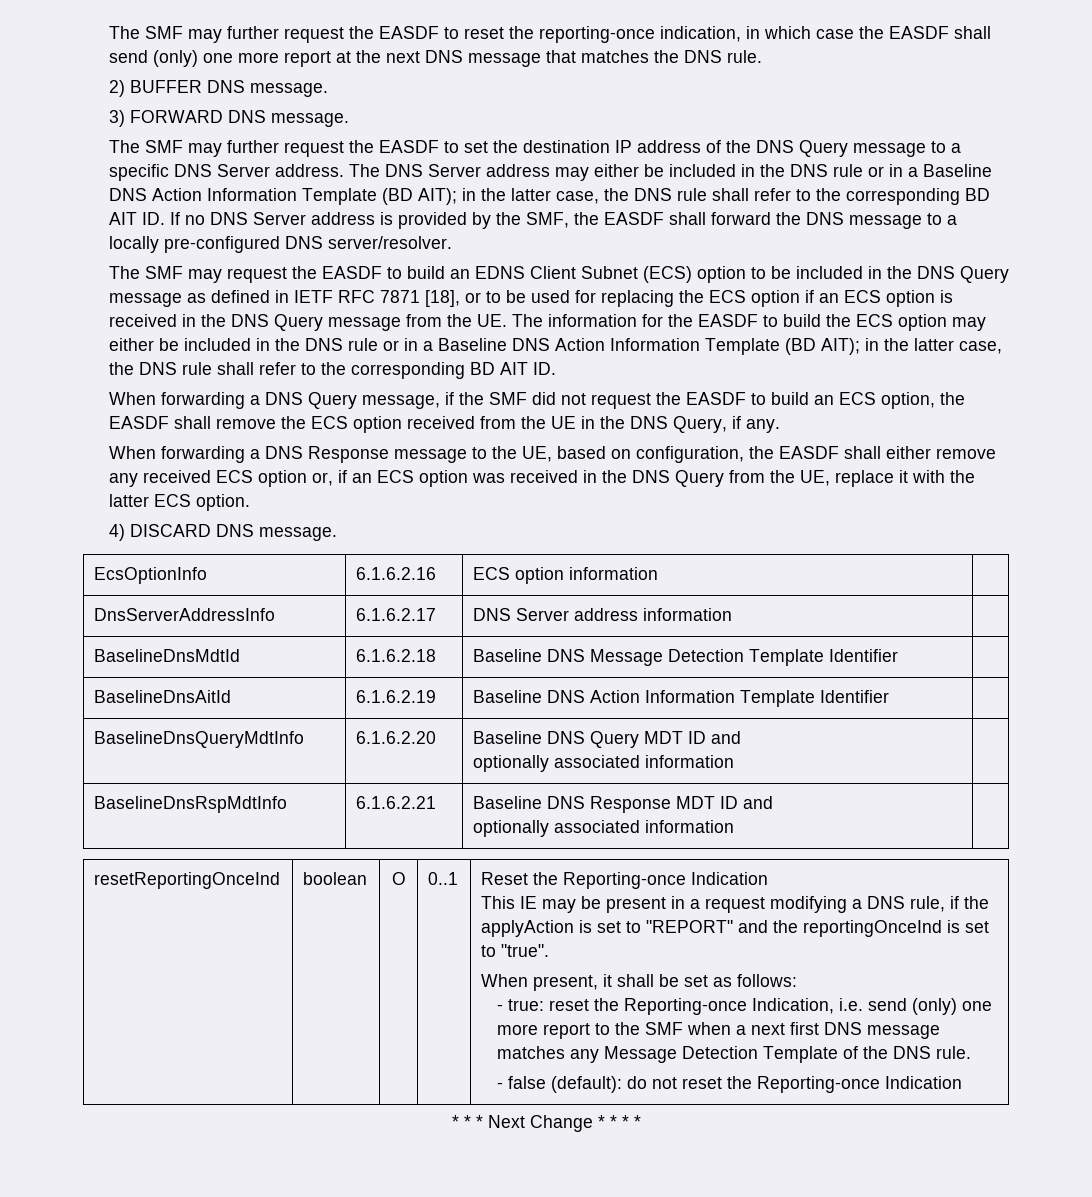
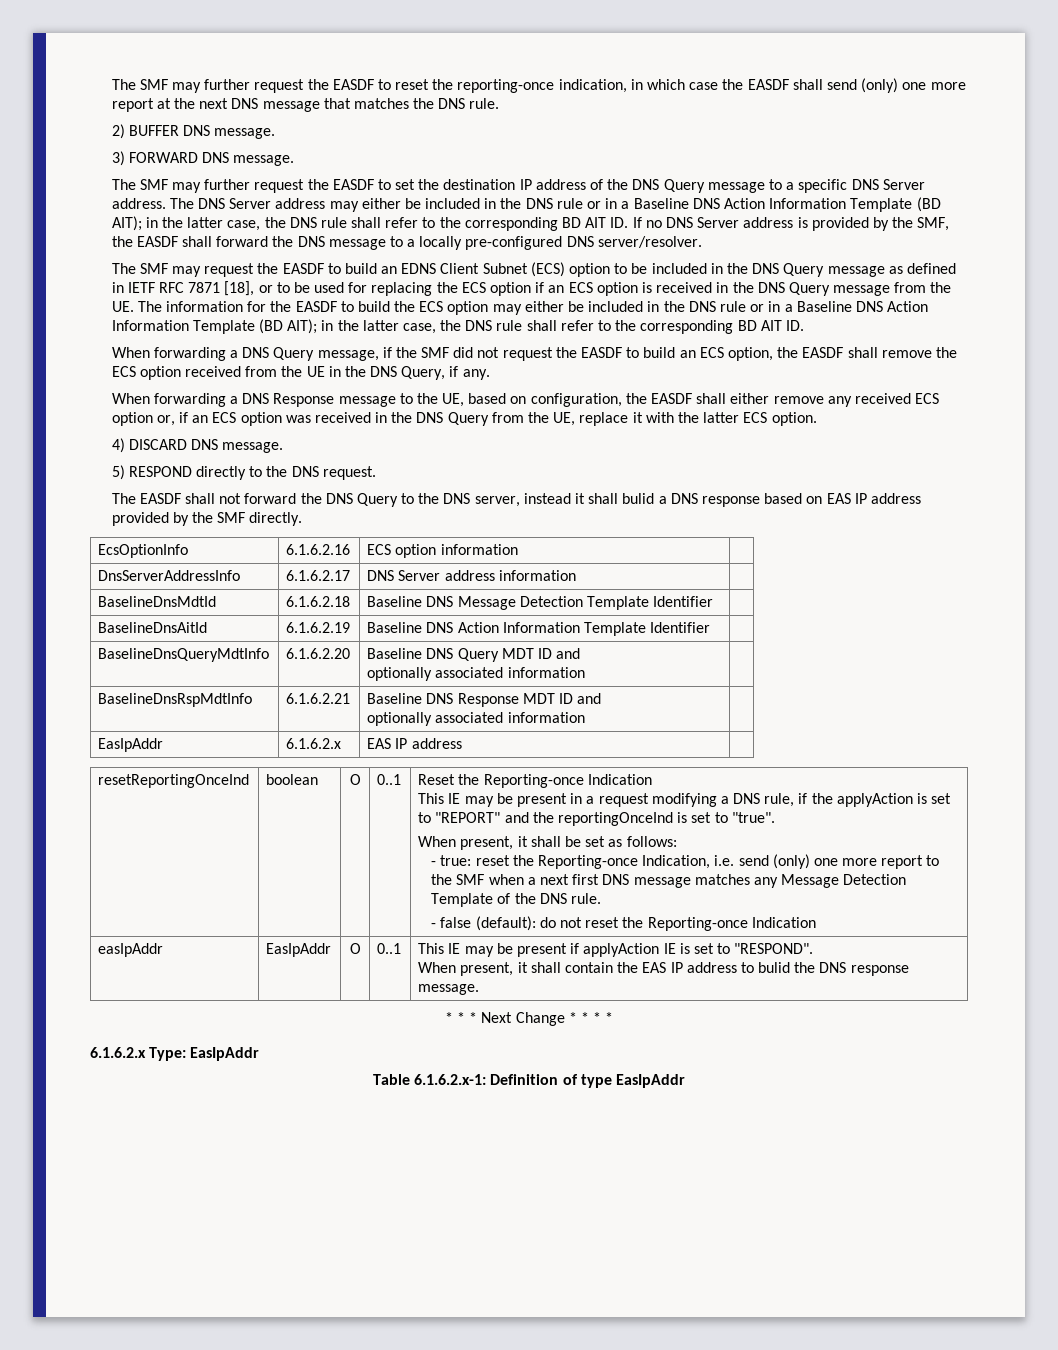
(337, 534) none -> [111,465,376,480] [111,493,921,507] [111,512,303,526] // 5) RESPOND directly to the DNS request. // The EASDF shall not forward the DNS Query to the DNS server, instead it shall bulid a DNS response based on EAS IP address provided by the SMF directly.
(735, 826) none -> [98,738,164,752] [286,738,342,749] [367,738,462,749] // EasIpAddr | 6.1.6.2.x | EAS IP address |
(962, 1082) none -> [98,943,164,957] [266,943,332,957] [349,943,361,954] [377,943,402,954] [418,943,814,957] [418,962,909,976] [418,984,480,995] // easIpAddr | EasIpAddr | O | 0..1 | This IE may be present if applyAction IE is set to "RESPOND". // When present, it shall contain the EAS IP address to bulid the DNS response message.
(641, 1121) none -> [90,1047,260,1061] [373,1074,685,1088] // 6.1.6.2.x Type: EasIpAddr // Table 6.1.6.2.x-1: Definition of type EasIpAddr

